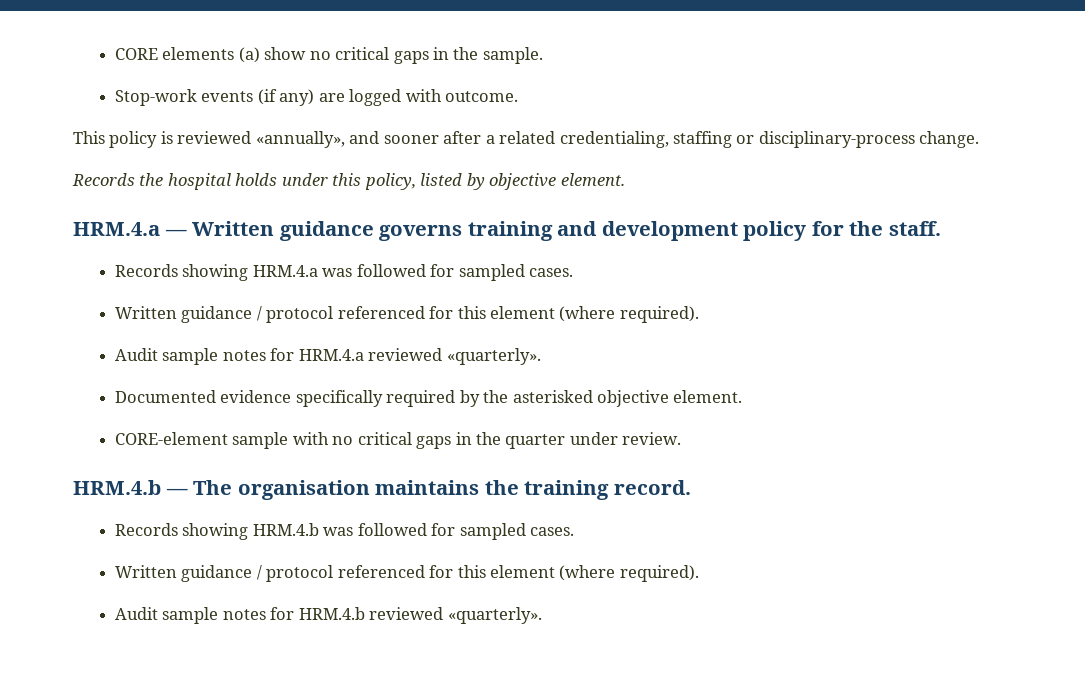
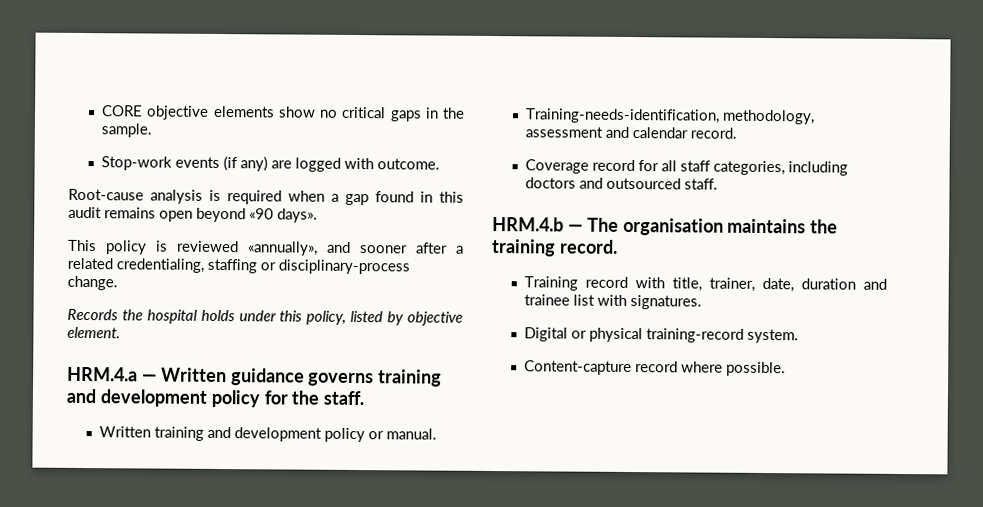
[162,47,260,63] elements (a) -> [146,105,275,120] objective elements
(518, 96) none -> [68,188,464,206] [68,206,318,223] // Root-cause analysis is required when a gap found in this audit remains open beyond «90 days».
[114,264,573,281] [114,306,699,323] [114,348,541,365] [114,390,743,407] [114,432,682,449] Records showing HRM.4.a was followed for sampled cases. // Written guidance / protocol referenced for this element (where required). // Audit sample notes for HRM.4.a reviewed «quarterly». // Documented evidence specifically required by the asterisked objective element. // CORE-element sample with no critical gaps in the quarter under review. -> [99,426,438,443] [525,108,816,125] [525,126,738,139] [525,159,849,176] [525,177,719,190] Written training and development policy or manual. // Training-needs-identification, methodology, assessment and calendar record. // Coverage record for all staff categories, including doctors and outsourced staff.
[114,523,574,540] [114,565,699,582] [114,607,542,624] Records showing HRM.4.b was followed for sampled cases. // Written guidance / protocol referenced for this element (where required). // Audit sample notes for HRM.4.b reviewed «quarterly». -> [524,276,887,293] [524,294,703,310] [524,327,800,344] [524,360,787,377] Training record with title, trainer, date, duration and trainee list with signatures. // Digital or physical training-record system. // Content-capture record where possible.

